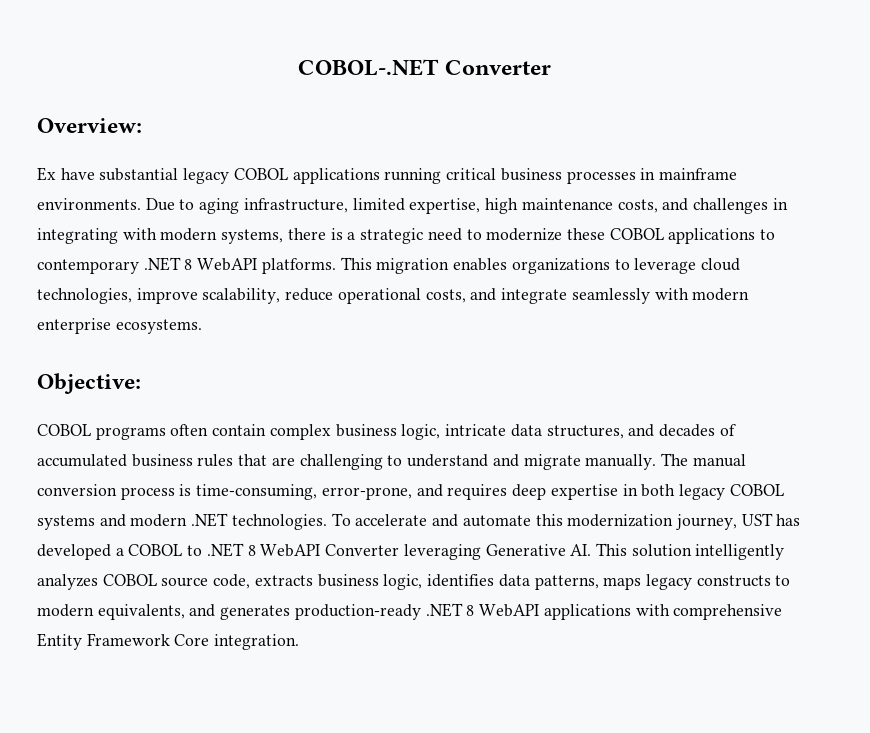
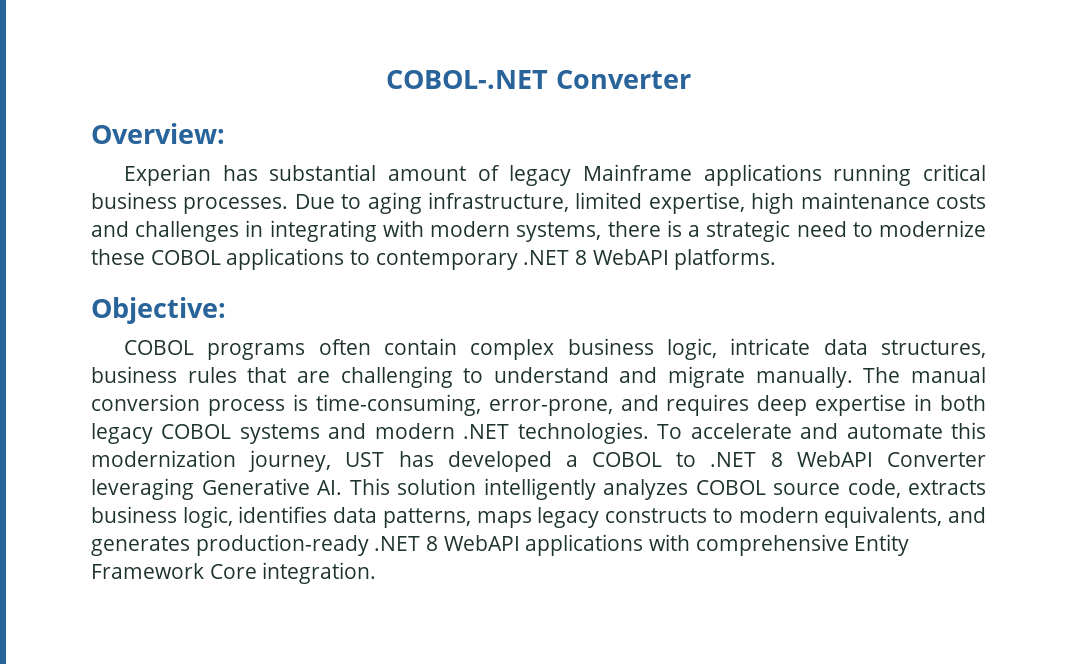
[37,167,737,184] [37,198,141,210] Ex have substantial legacy COBOL applications running critical business processes in mainframe environments. -> [124,164,987,186] [91,192,289,214] Experian has substantial amount of legacy Mainframe applications running critical business processes.
[617,199,658,213] costs, -> [935,194,986,209] costs
[340,257,740,274] [37,288,750,304] [37,318,202,334] This migration enables organizations to leverage cloud technologies, improve scalability, reduce operational costs, and integrate seamlessly with modern enterprise ecosystems. -> (777, 259) none
[628,424,736,437] [37,454,127,467] and decades of accumulated -> (986, 349) none

